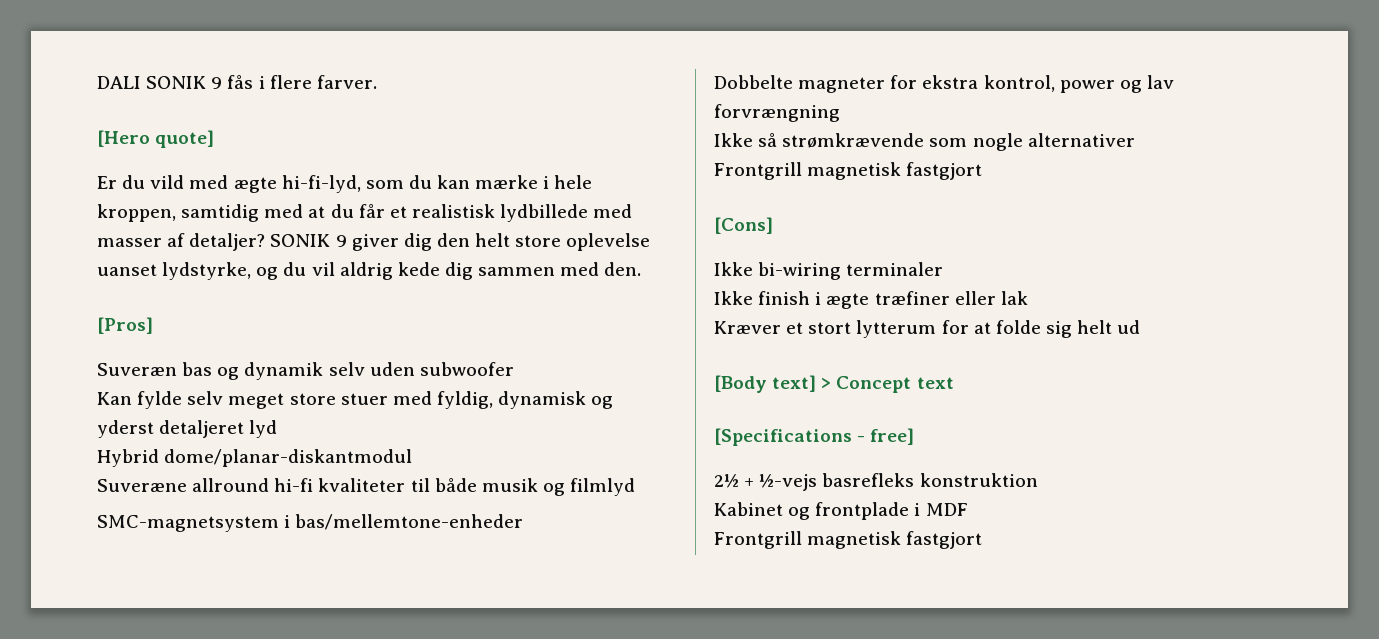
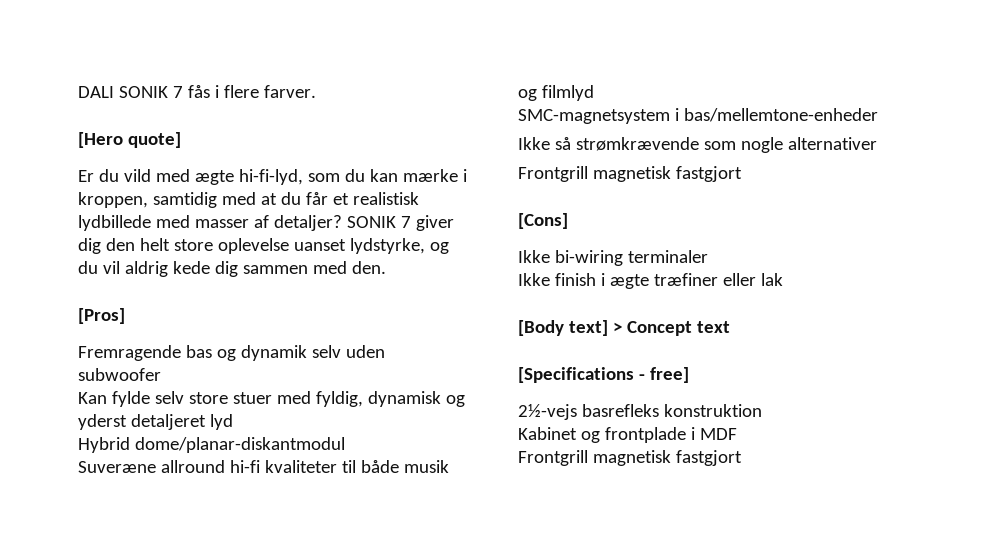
[211,77,223,89] 9 -> [172,86,183,98] 7
[554,175,593,189] hele -> (467, 175) none
[335,235,347,247] 9 -> [400,216,411,228] 7
[97,363,177,376] Suveræn -> [78,345,181,361] Fremragende
[228,393,285,409] meget -> (184, 397) none
[714,75,1174,93] [714,104,840,122] // Dobbelte magneter for ekstra kontrol, power og lav forvrængning -> (878, 115) none
[714,320,1141,338] // Kræver et stort lytterum for at folde sig helt ud -> (783, 279) none
[714,474,818,491] 2½ + ½-vejs -> [518,404,577,420] 2½-vejs

